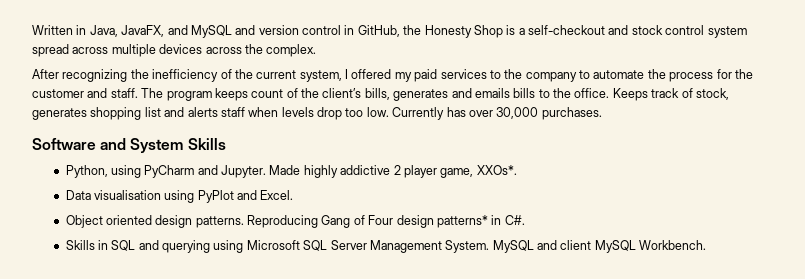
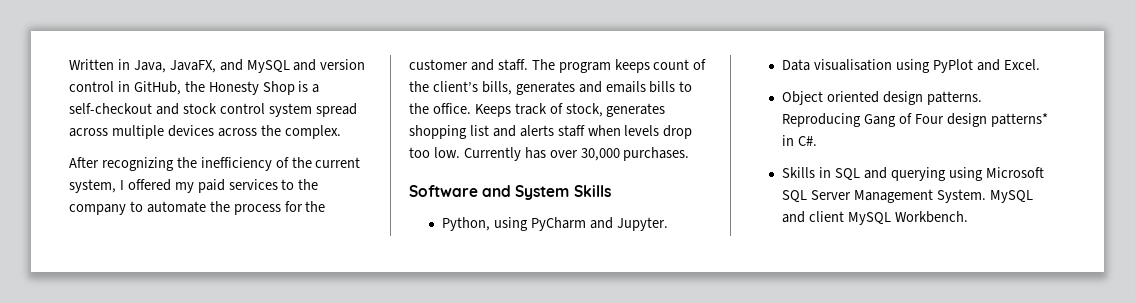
[269,165,517,178] Made highly addictive 2 player game, XXOs*. -> (669, 224) none

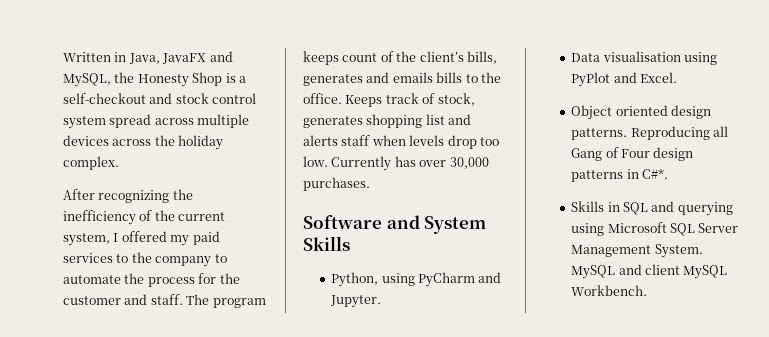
[169,59,366,73] [69,81,181,95] JavaFX, and MySQL and version control in GitHub, -> [162,51,233,64] [63,73,111,87] JavaFX and MySQL,
(281, 130) none -> [178,135,224,150] holiday
(862, 120) none -> [713,126,729,137] all
[991,113,1049,127] [782,135,818,146] patterns* in C#. -> [571,168,669,182] patterns in C#*.

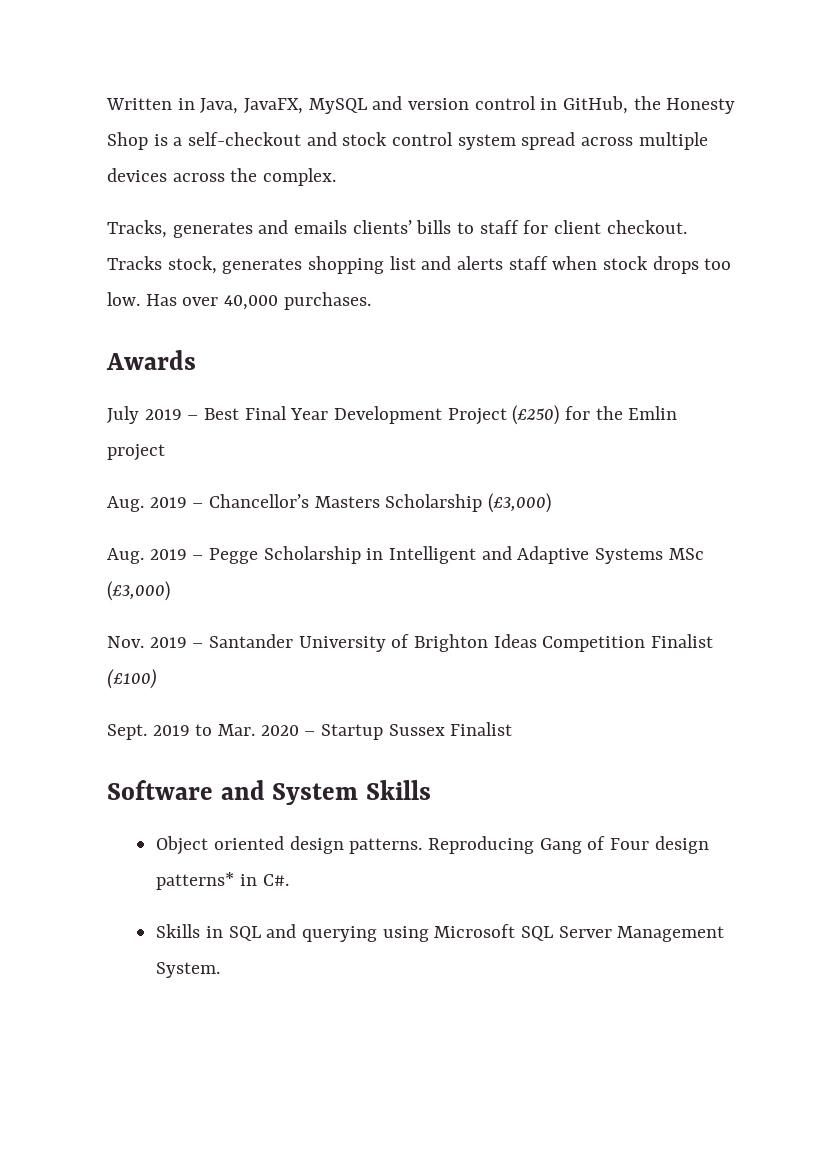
[162,51,233,64] [63,73,111,87] JavaFX and MySQL, -> [244,96,629,114] JavaFX, MySQL and version control in GitHub,
[178,135,224,150] holiday -> (258, 175) none
[63,189,193,203] [63,210,226,225] [63,231,220,246] [63,252,227,267] [63,273,240,287] [63,294,266,308] [303,51,497,65] After recognizing the inefficiency of the current system, I offered my paid services to the company to automate the process for the customer and staff. The program keeps count of the client’s bills, -> [107,220,167,238] Tracks,
(433, 77) none -> [352,220,412,234] clients’
[480,72,501,83] [303,93,436,107] the office. Keeps track of -> [479,220,687,234] [107,256,162,270] staff for client checkout. Tracks
[409,135,499,149] [303,156,489,171] [303,177,370,191] [303,215,487,234] [303,236,350,251] [331,272,502,287] [330,295,382,308] [571,51,718,65] [571,72,678,87] levels drop too low. Currently has over 30,000 purchases. // Software and System Skills // Python, using PyCharm and Jupyter. // Data visualisation using PyPlot and Excel. -> [603,256,732,274] [107,292,371,310] [106,350,196,370] [107,405,678,425] [107,444,165,461] [107,493,552,513] [107,546,704,564] [107,581,170,601] [107,634,714,652] [107,669,157,689] [107,722,513,740] [107,780,432,805] stock drops too low. Has over 40,000 purchases. // Awards // July 2019 – Best Final Year Development Project (£250) for the Emlin project // Aug. 2019 – Chancellor’s Masters Scholarship (£3,000) // Aug. 2019 – Pegge Scholarship in Intelligent and Adaptive Systems MSc (£3,000) // Nov. 2019 – Santander University of Brighton Ideas Competition Finalist (£100) // Sept. 2019 to Mar. 2020 – Startup Sussex Finalist // Software and System Skills
[713,126,729,137] all -> (535, 845) none
[571,168,669,182] patterns in C#*. -> [156,872,289,890] patterns* in C#.
[571,264,728,279] [571,285,648,296] MySQL and client MySQL Workbench. -> (221, 970) none

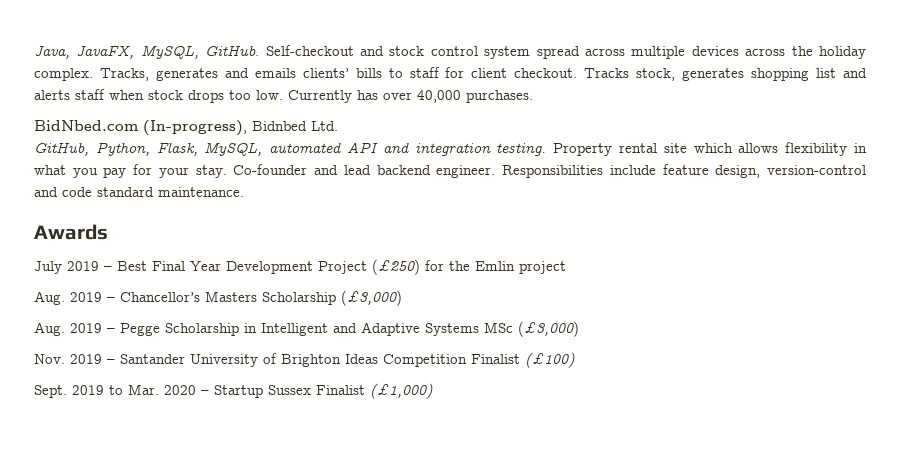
[106,96,736,114] [107,132,302,150] Written in Java, JavaFX, MySQL and version control in GitHub, the Honesty Shop is a self-checkout -> [34,45,354,59] Java, JavaFX, MySQL, GitHub. Self-checkout
(258, 175) none -> [818,46,866,59] holiday
(337, 177) // -> (93, 74) none
[145,294,177,306] Has -> [288,90,378,103] Currently has
(371, 301) none -> [34,120,338,136] [34,142,867,156] [34,164,867,178] [34,187,244,197] // BidNbed.com (In-progress), Bidnbed Ltd. // GitHub, Python, Flask, MySQL, automated API and integration testing. Property rental site which allows flexibility in what you pay for your stay. Co-founder and lead backend engineer. Responsibilities include feature design, version-control and code standard maintenance.
[107,780,432,805] [156,836,709,855] [156,872,289,890] [156,924,725,942] [156,962,221,978] // Software and System Skills // Object oriented design patterns. Reproducing Gang of Four design patterns* in C#. // Skills in SQL and querying using Microsoft SQL Server Management System. -> [370,383,433,399] (£1,000)

